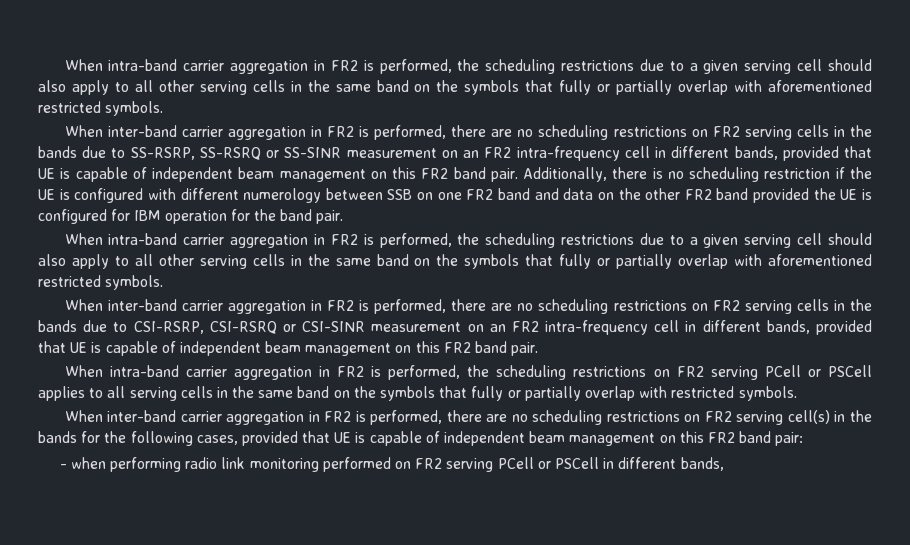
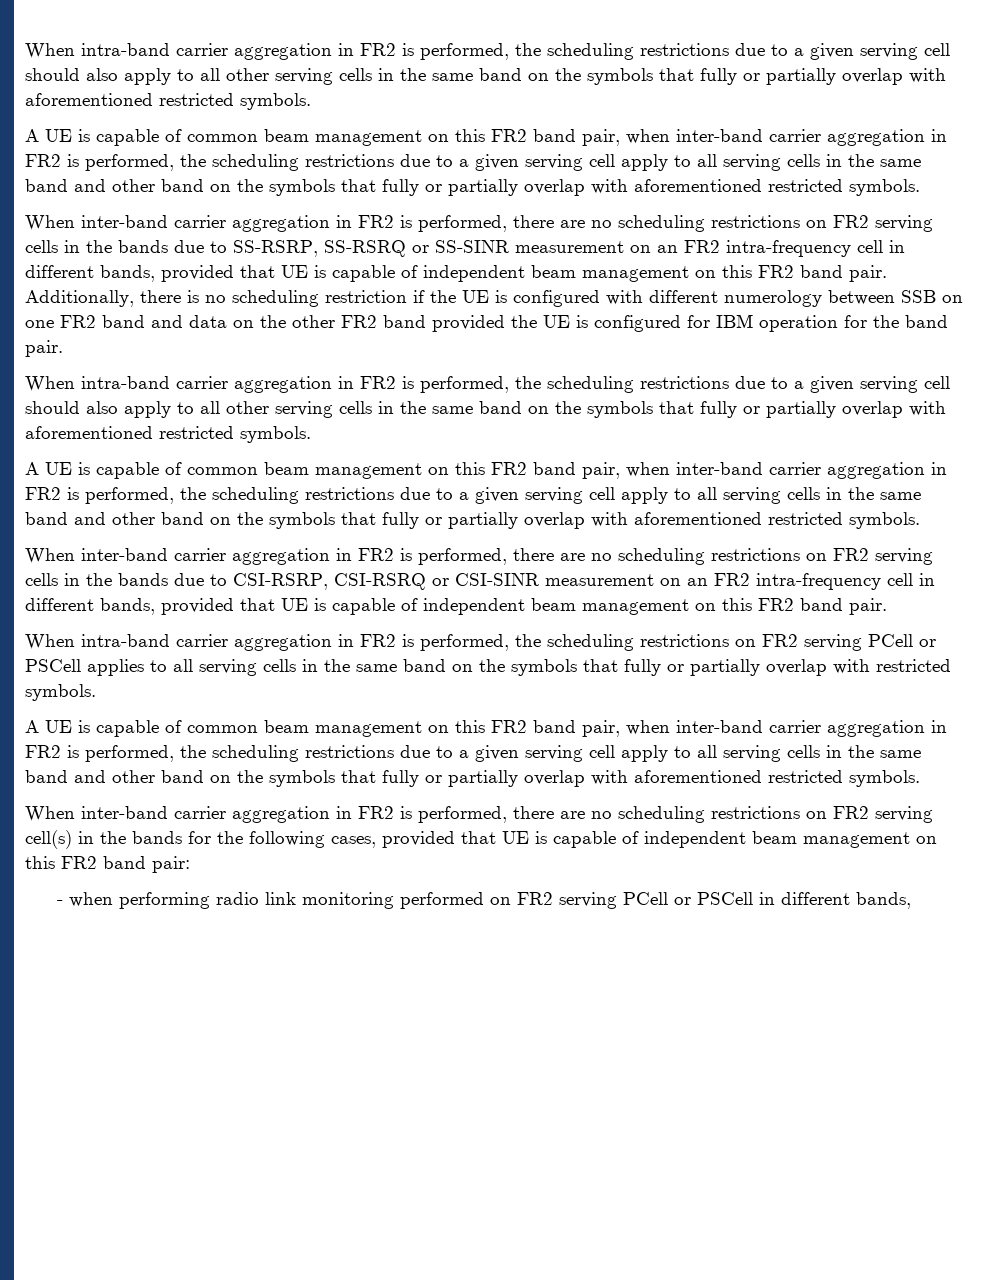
(164, 108) none -> [25,129,947,146] [25,154,921,171] [25,179,920,196] // A UE is capable of common beam management on this FR2 band pair, when inter-band carrier aggregation in FR2 is performed, the scheduling restrictions due to a given serving cell apply to all serving cells in the same band and other band on the symbols that fully or partially overlap with aforementioned restricted symbols.
(164, 282) none -> [25,462,947,479] [25,487,921,504] [25,512,920,529] // A UE is capable of common beam management on this FR2 band pair, when inter-band carrier aggregation in FR2 is performed, the scheduling restrictions due to a given serving cell apply to all serving cells in the same band and other band on the symbols that fully or partially overlap with aforementioned restricted symbols.
(797, 393) none -> [25,720,947,737] [25,745,921,762] [25,770,920,787] // A UE is capable of common beam management on this FR2 band pair, when inter-band carrier aggregation in FR2 is performed, the scheduling restrictions due to a given serving cell apply to all serving cells in the same band and other band on the symbols that fully or partially overlap with aforementioned restricted symbols.

